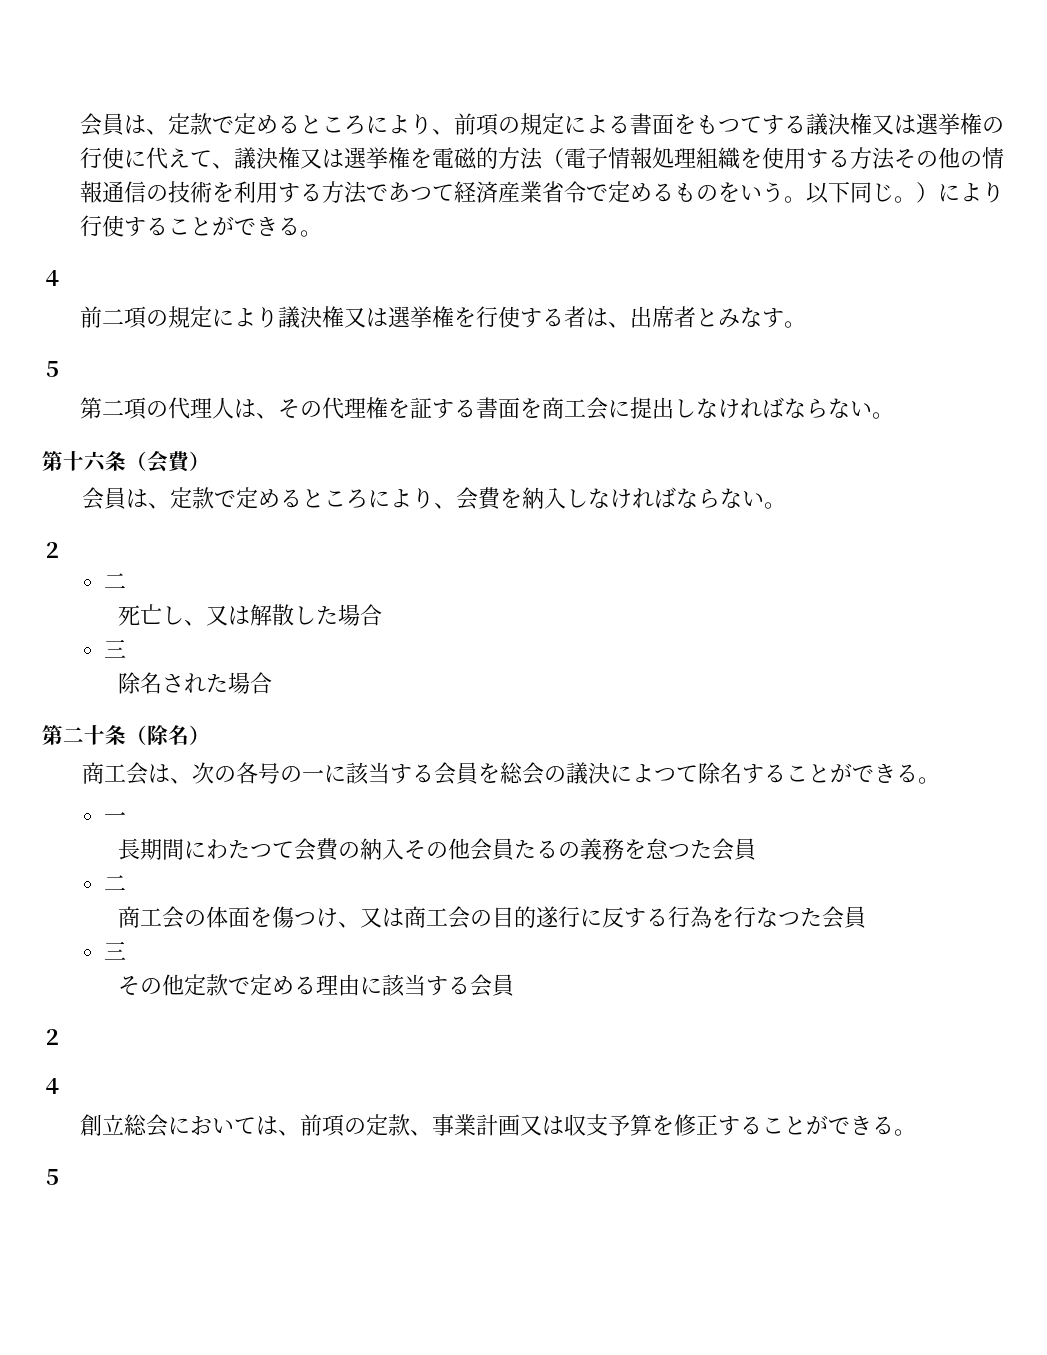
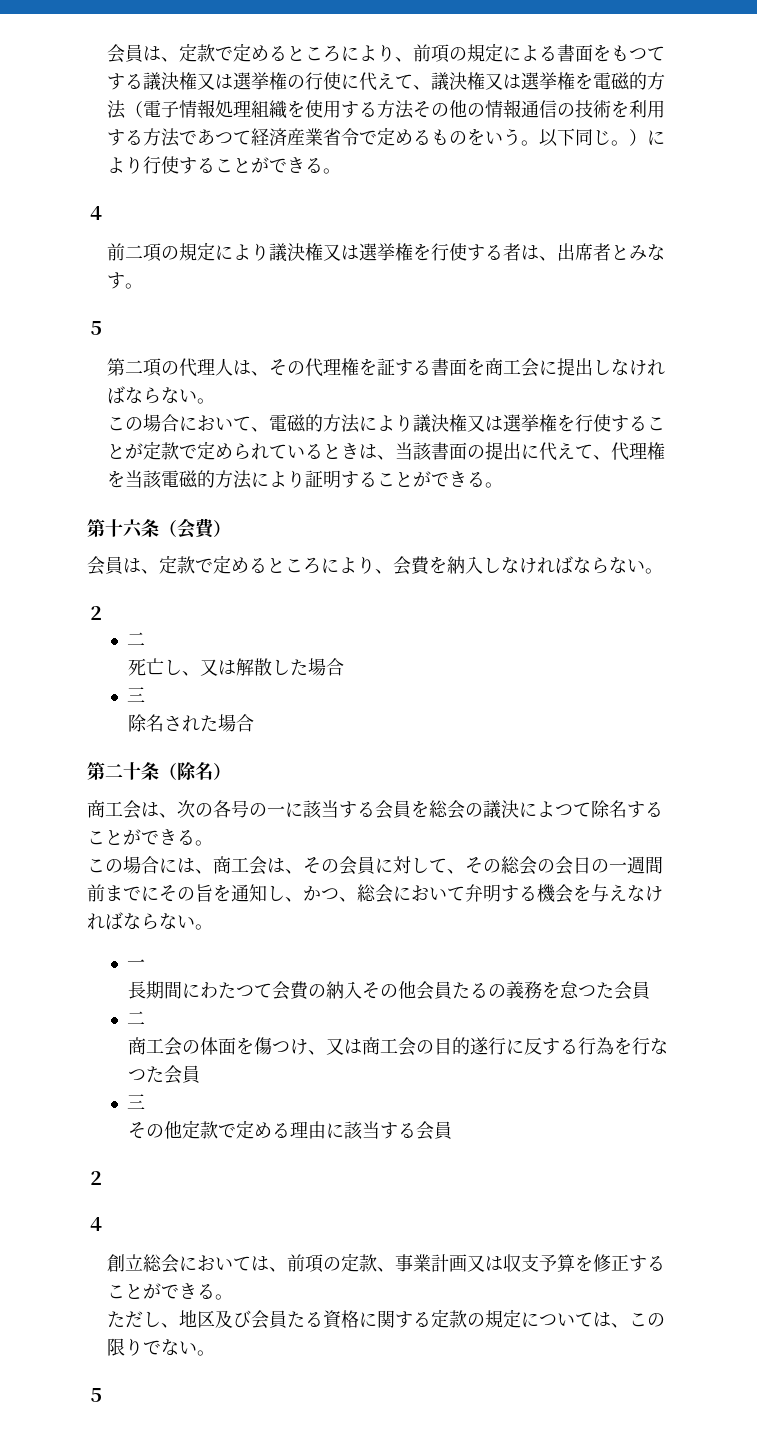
(894, 415) none -> [107,414,666,433] [107,441,666,461] [107,470,504,489] // この場合において、電磁的方法により議決権又は選挙権を行使することが定款で定められているときは、当該書面の提出に代えて、代理権を当該電磁的方法により証明することができる。
(940, 780) none -> [87,856,663,875] [87,884,663,903] [87,912,213,930] // この場合には、商工会は、その会員に対して、その総会の会日の一週間前までにその旨を通知し、かつ、総会において弁明する機会を与えなければならない。
(916, 1132) none -> [107,1309,666,1329] [107,1338,216,1356] // ただし、地区及び会員たる資格に関する定款の規定については、この限りでない。

